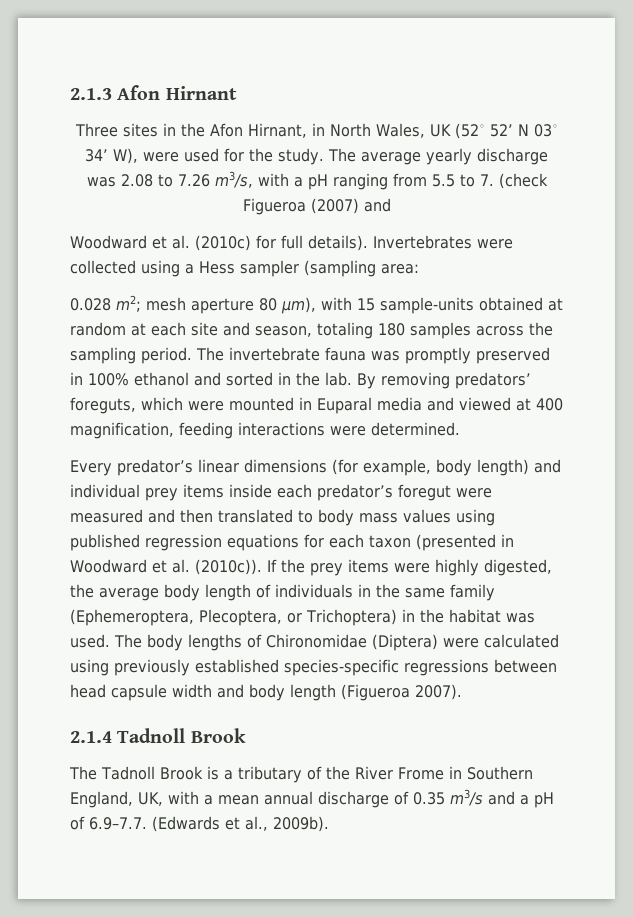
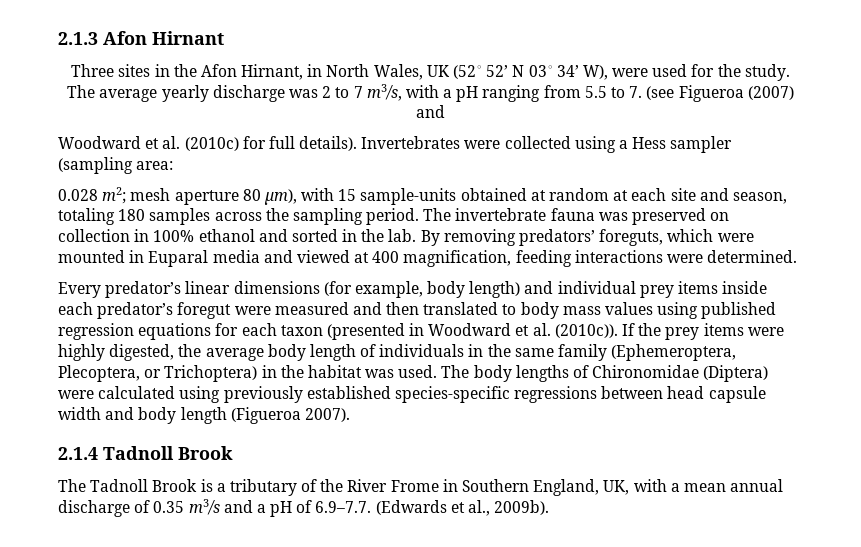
[120,174,210,187] 2.08 to 7.26 -> [322,86,363,98] 2 to 7
[498,173,548,189] (check -> [646,86,675,100] (see
[405,347,550,364] promptly preserved -> [632,208,730,225] [58,229,130,242] preserved on collection

